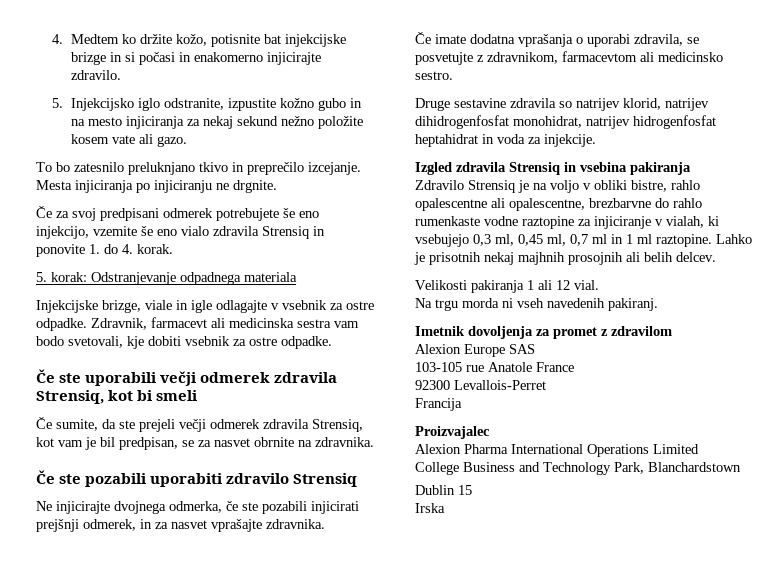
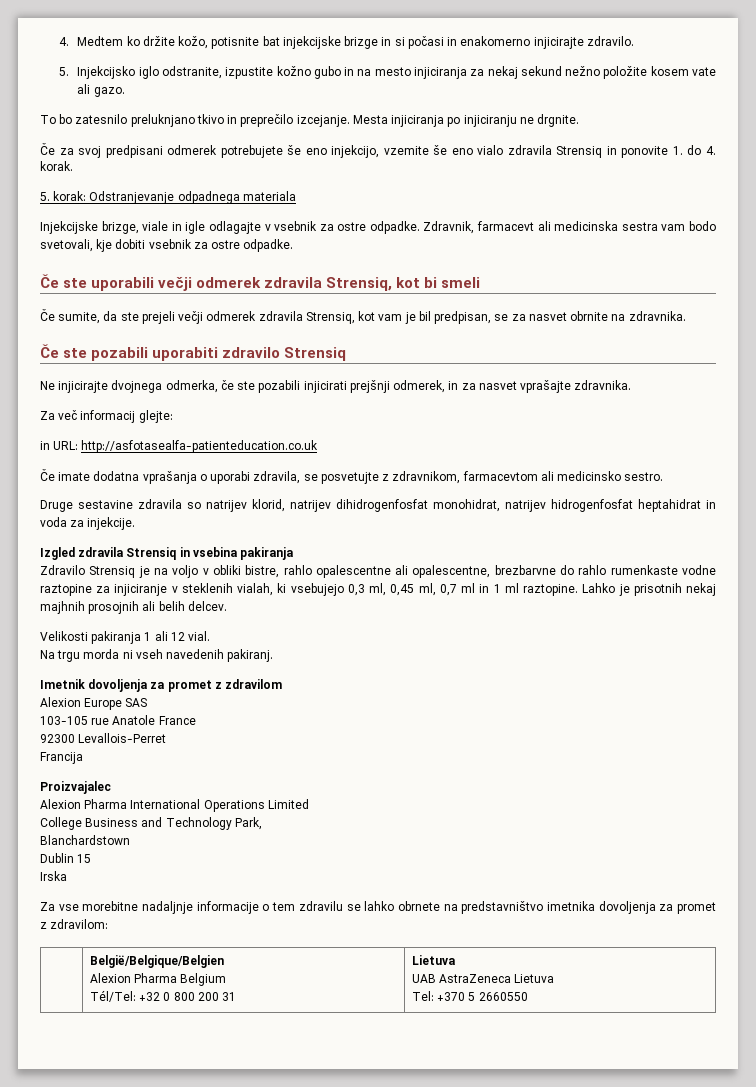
(325, 524) none -> [40,410,173,423] [40,440,319,453] // Za več informacij glejte: // in URL: http://asfotasealfa-patienteducation.co.uk
(663, 222) none -> [181,583,233,593] steklenih
(644, 468) none -> (262, 823) //
(445, 508) none -> [40,901,716,914] [40,919,109,929] [89,955,224,968] [89,973,227,986] [89,990,237,1002] [411,955,455,965] [411,974,555,983] [411,991,528,1001] // Za vse morebitne nadaljnje informacije o tem zdravilu se lahko obrnete na predstavništvo imetnika dovoljenja za promet z zdravilom: // | België/Belgique/Belgien // Alexion Pharma Belgium // Tél/Tel: +32 0 800 200 31 | Lietuva // UAB AstraZeneca Lietuva // Tel: +370 5 2660550

